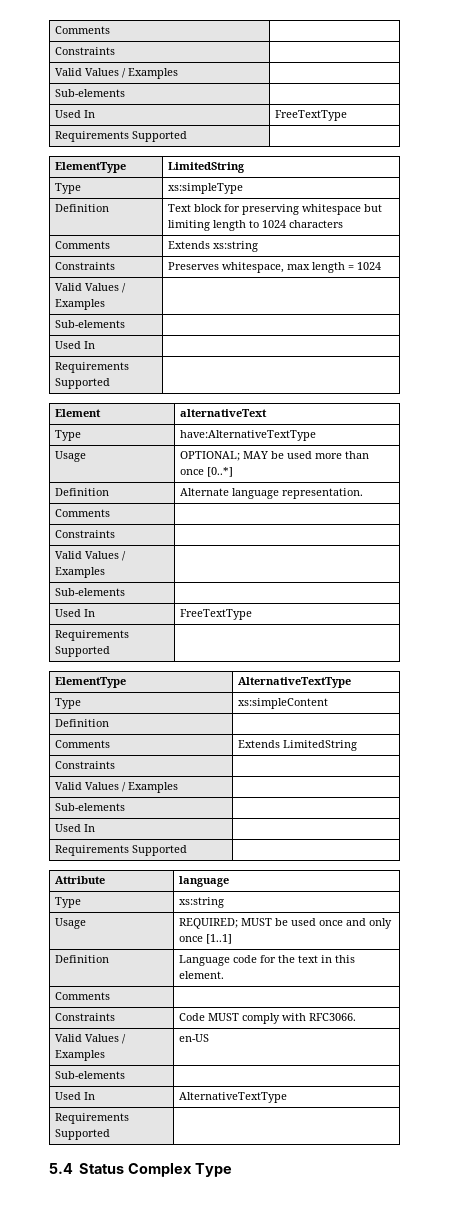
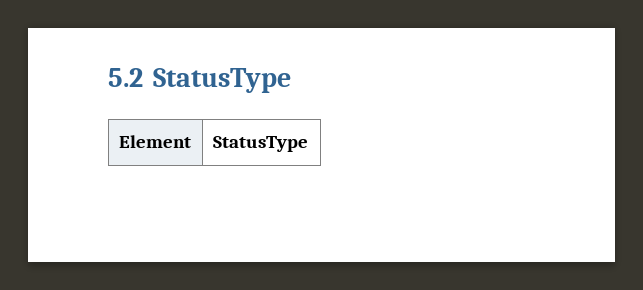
[55,26,111,34] [55,47,116,55] [55,68,179,79] [55,89,126,97] [55,110,96,118] [275,110,348,121] [55,131,188,142] [55,162,127,173] [168,162,246,173] [55,183,82,194] [168,183,244,194] [55,204,110,212] [168,204,383,215] [168,220,344,231] [55,241,111,249] [168,241,259,252] [55,262,116,270] [168,262,382,273] [55,283,127,293] [55,299,106,310] [55,320,126,328] [55,341,96,349] [55,362,130,373] [55,378,111,389] [55,409,102,417] [180,409,268,417] [55,430,82,441] [180,430,317,441] [55,451,87,462] [180,451,370,461] [180,467,234,477] [55,488,110,496] [180,488,364,499] [55,509,111,517] [55,530,116,538] [55,551,127,561] [55,567,106,578] [55,588,126,596] [55,609,96,617] [180,609,253,620] [55,630,130,641] [55,646,111,657] [55,677,127,688] [238,677,352,688] [55,698,82,709] [238,698,329,709] [55,719,110,727] [55,740,111,748] [238,740,358,751] [55,761,116,769] [55,782,179,793] [55,803,126,811] [55,824,96,832] [55,845,188,856] [55,876,106,884] [179,876,230,887] [55,897,82,908] [179,897,225,908] [55,918,87,929] [179,918,393,929] [179,934,233,944] [55,955,110,963] [179,955,356,966] [179,971,225,979] [55,992,111,1000] [55,1013,116,1021] [179,1013,357,1024] [55,1034,127,1044] [55,1050,106,1061] [179,1034,210,1042] [55,1071,126,1079] [55,1092,96,1100] [179,1092,288,1103] [55,1113,130,1124] [55,1129,111,1140] [49,1163,233,1177] Comments | // Constraints | // Valid Values / Examples | // Sub-elements | // Used In | FreeTextType // Requirements Supported | // ElementType | LimitedString // Type | xs:simpleType // Definition | Text block for preserving whitespace but limiting length to 1024 characters // Comments | Extends xs:string // Constraints | Preserves whitespace, max length = 1024 // Valid Values / Examples | // Sub-elements | // Used In | // Requirements Supported | // Element | alternativeText // Type | have:AlternativeTextType // Usage | OPTIONAL; MAY be used more than once [0..*] // Definition | Alternate language representation. // Comments | // Constraints | // Valid Values / Examples | // Sub-elements | // Used In | FreeTextType // Requirements Supported | // ElementType | AlternativeTextType // Type | xs:simpleContent // Definition | // Comments | Extends LimitedString // Constraints | // Valid Values / Examples | // Sub-elements | // Used In | // Requirements Supported | // Attribute | language // Type | xs:string // Usage | REQUIRED; MUST be used once and only once [1..1] // Definition | Language code for the text in this element. // Comments | // Constraints | Code MUST comply with RFC3066. // Valid Values / Examples | en-US // Sub-elements | // Used In | AlternativeTextType // Requirements Supported | // 5.4 Status Complex Type -> [108,68,292,93] [118,135,191,148] [212,136,308,152] 5.2 StatusType // Element | StatusType

